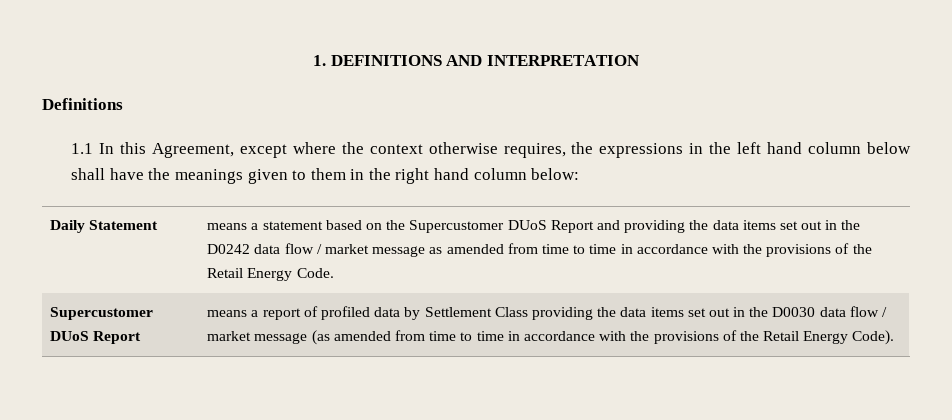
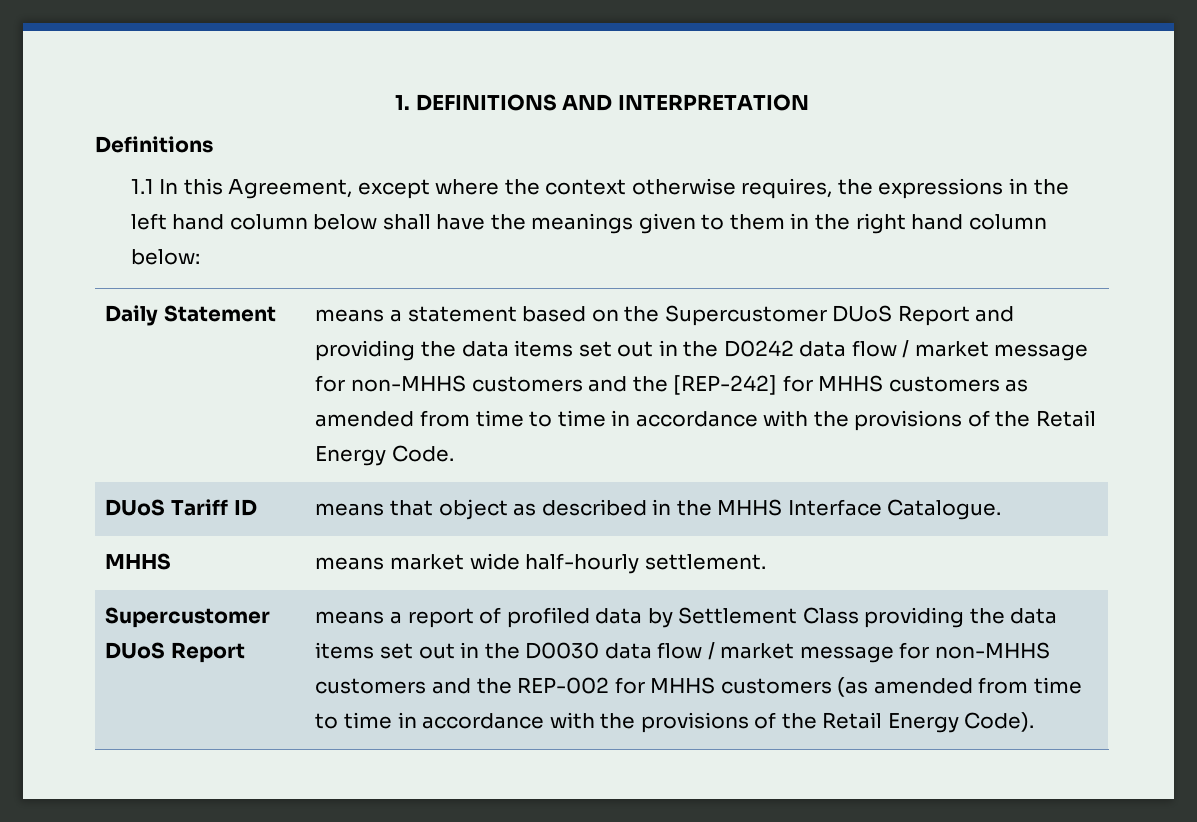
(426, 251) none -> [315,375,1000,395] for non-MHHS customers and the [REP-242] for MHHS customers
(334, 273) none -> [105,499,257,516] [315,499,1002,520] [105,553,172,570] [315,553,766,574] // DUoS Tariff ID | means that object as described in the MHHS Interface Catalogue. // MHHS | means market wide half-hourly settlement.
(308, 338) none -> [899,642,1050,659] [315,677,832,694] for non-MHHS customers and the REP-002 for MHHS customers

